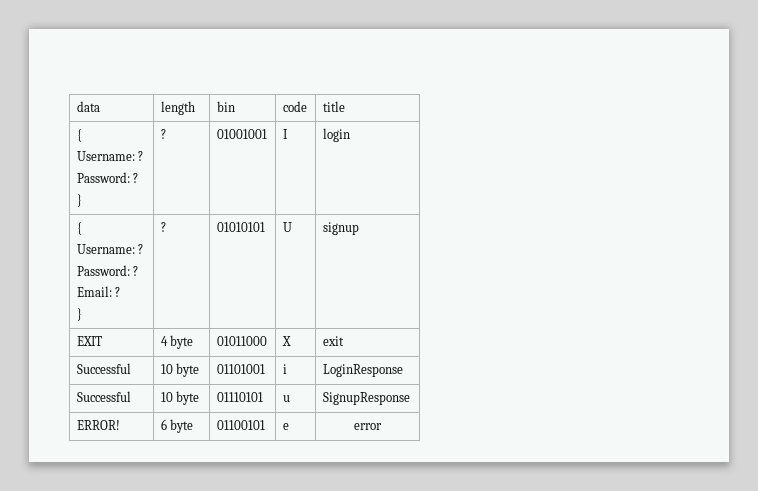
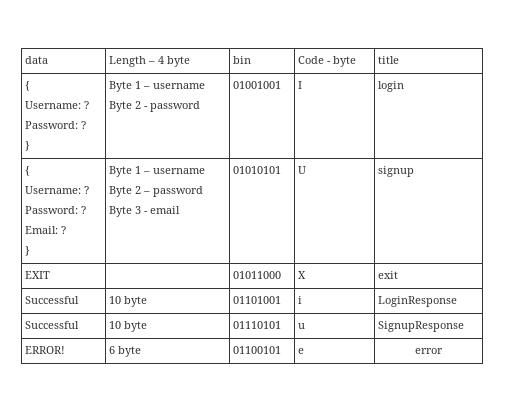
[160,101,195,115] [216,101,235,112] [282,101,307,112] length | bin | code -> [109,56,191,67] [233,56,252,64] [298,56,357,67] Length – 4 byte | bin | Code - byte
[160,129,166,139] ? -> [109,81,206,92] [109,101,201,112] Byte 1 – username // Byte 2 - password
[160,222,166,232] ? -> [109,166,206,177] [109,186,204,197] [109,206,181,217] Byte 1 – username // Byte 2 – password // Byte 3 - email
[160,335,194,349] 4 byte -> (51, 275) none

